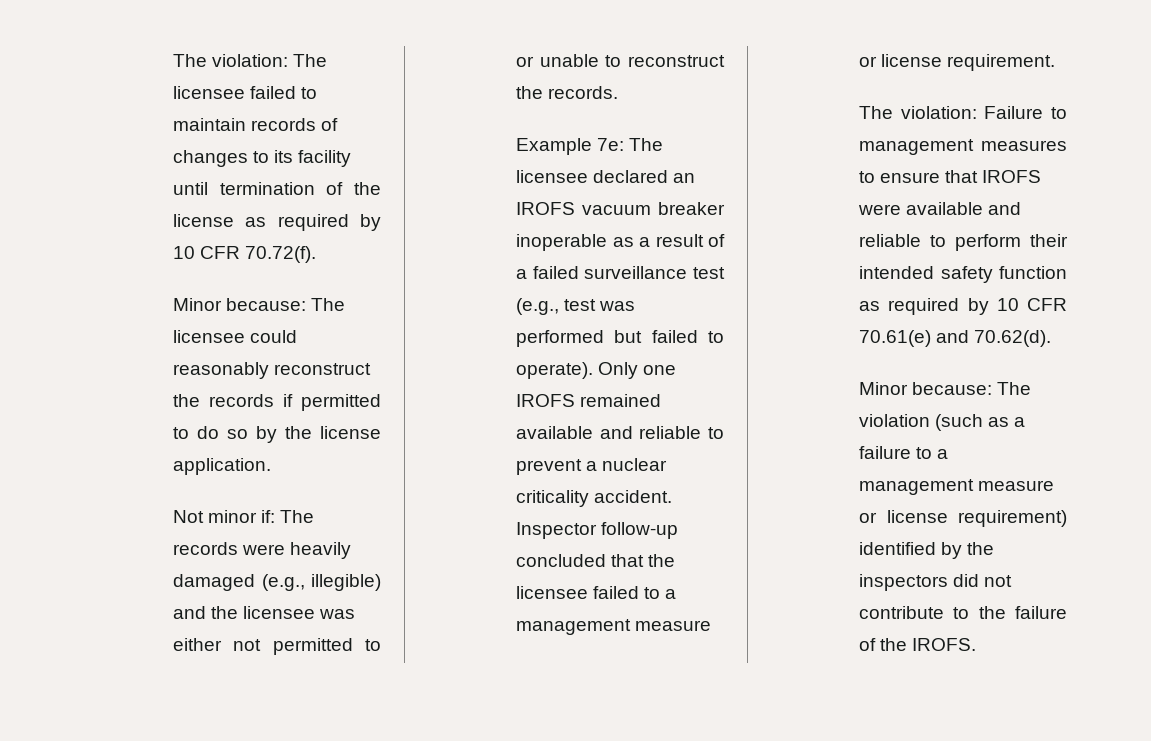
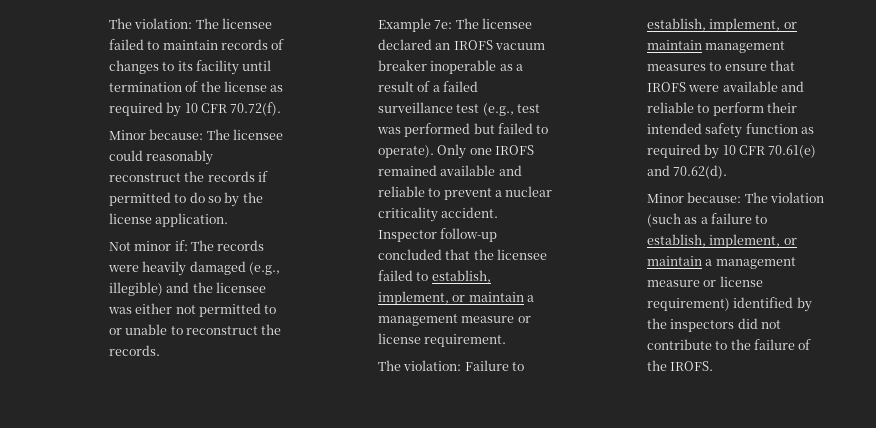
(661, 593) none -> [431,270,491,283] [377,291,524,305] establish, implement, or maintain
(1067, 113) none -> [646,18,797,32] [646,40,702,50] establish, implement, or maintain
(933, 453) none -> [646,234,797,248] [646,256,702,266] establish, implement, or maintain

